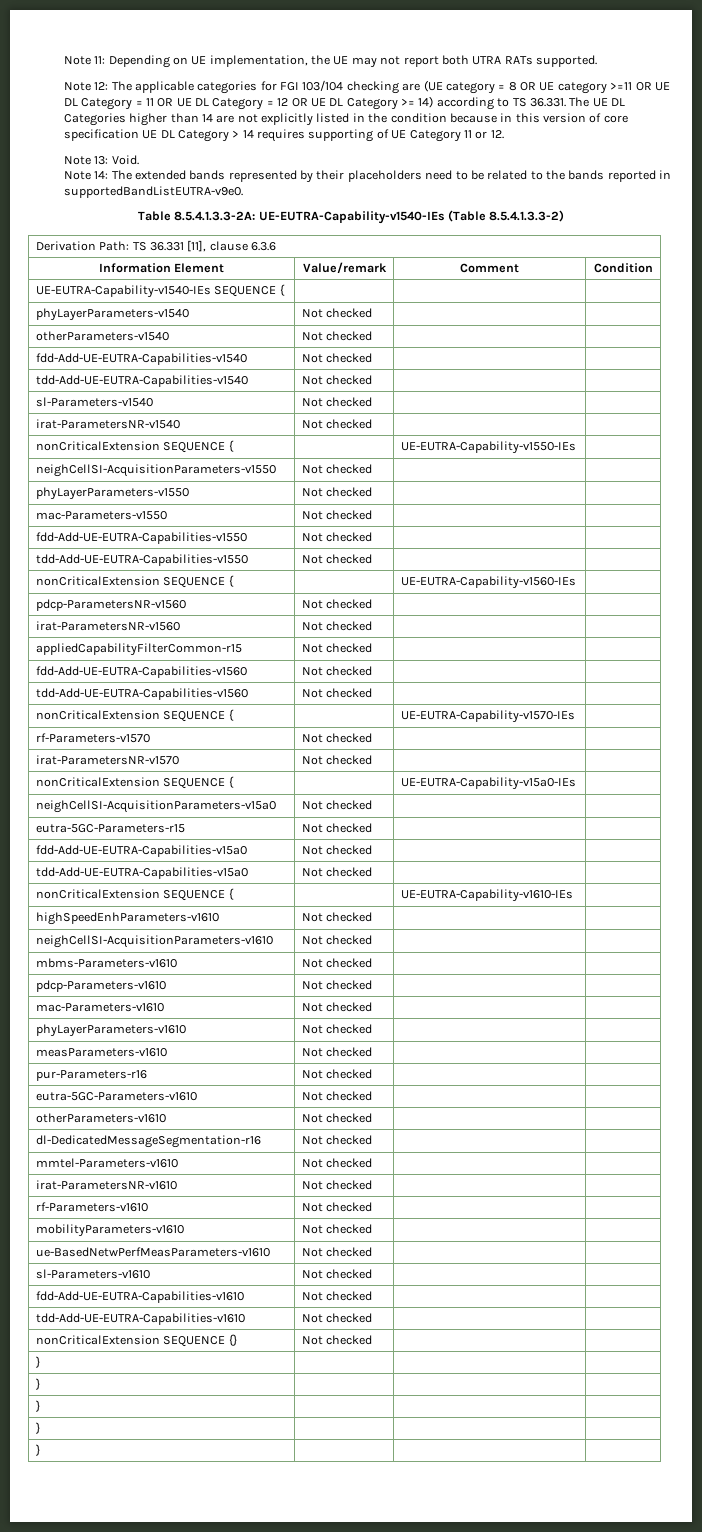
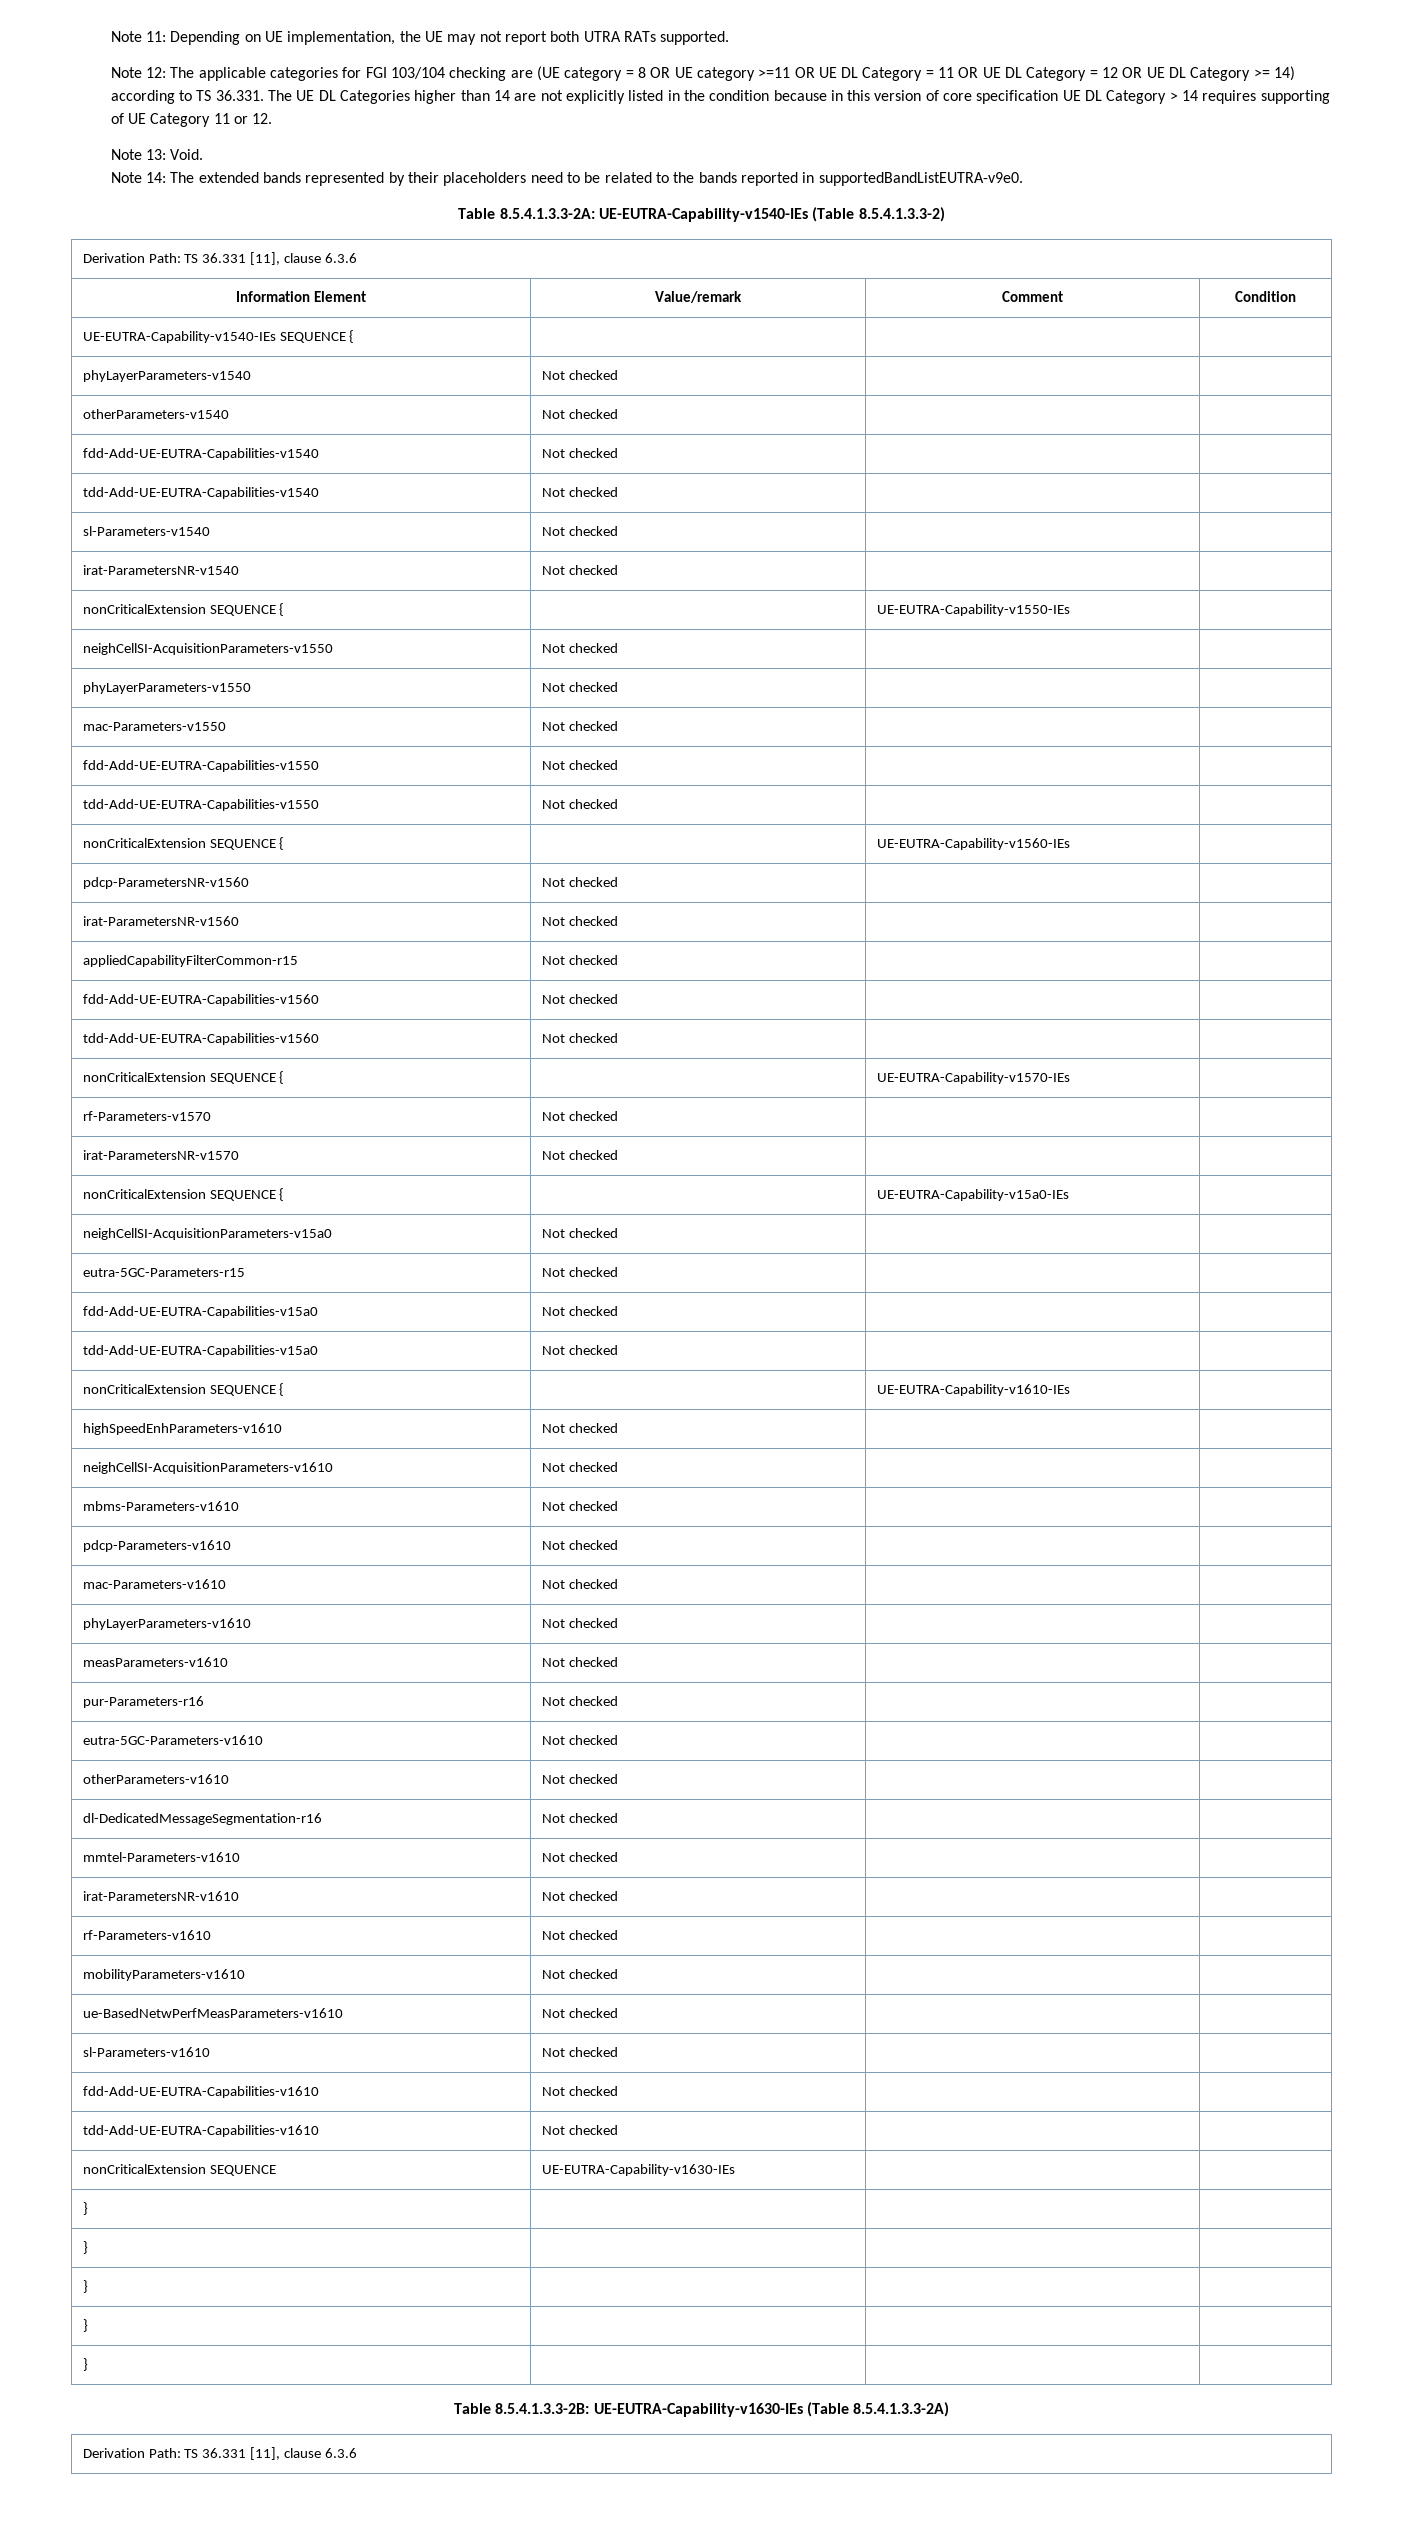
[228,1334,237,1346] [301,1335,373,1345] {} | Not checked -> [541,2164,735,2176] | UE-EUTRA-Capability-v1630-IEs
(40, 1450) none -> [453,2402,950,2417] [82,2447,358,2460] // Table 8.5.4.1.3.3-2B: UE-EUTRA-Capability-v1630-IEs (Table 8.5.4.1.3.3-2A) // Derivation Path: TS 36.331 [11], clause 6.3.6

